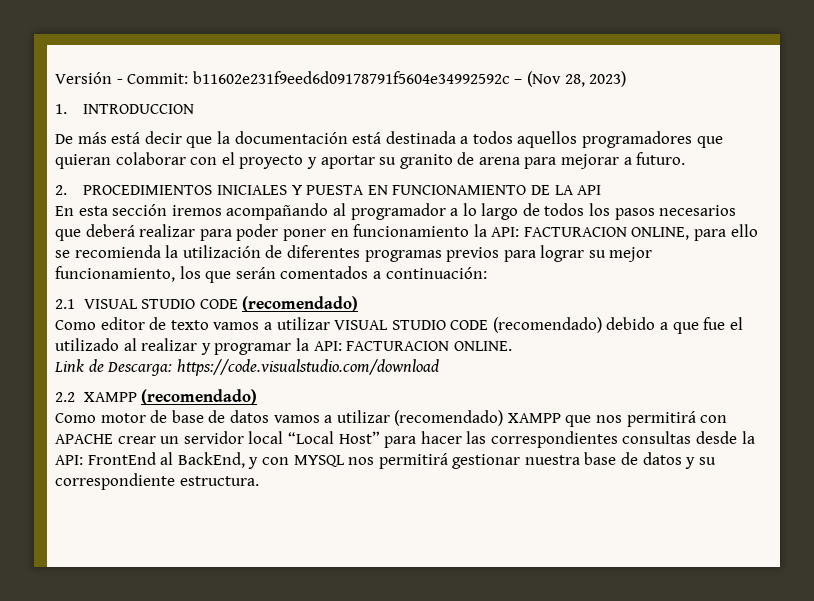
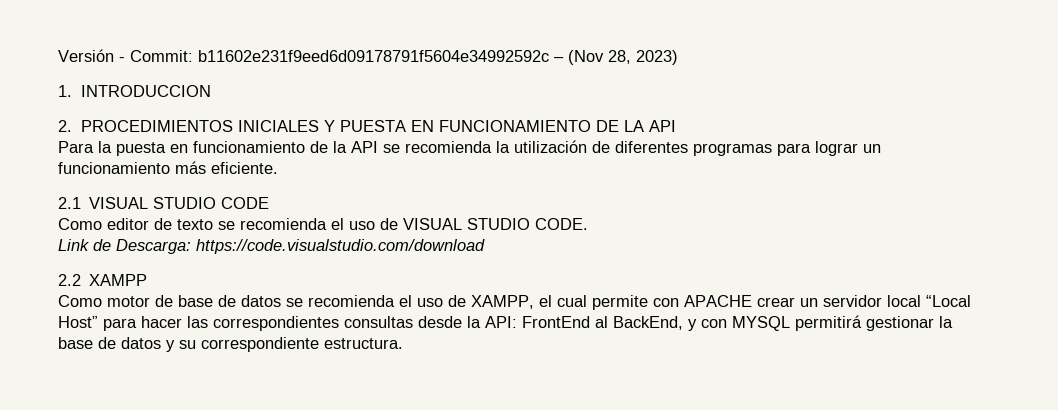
[55,131,723,148] [55,152,686,169] // De más está decir que la documentación está destinada a todos aquellos programadores que quieran colaborar con el proyecto y aportar su granito de arena para mejorar a futuro. -> (212, 91) none
[55,203,737,220] [55,224,758,241] En esta sección iremos acompañando al programador a lo largo de todos los pasos necesarios que deberá realizar para poder poner en funcionamiento la API: FACTURACION ONLINE, para ello -> [58,141,378,156] Para la puesta en funcionamiento de la API
[446,247,500,262] previos -> (772, 149) none
[588,247,653,262] [55,266,487,283] su mejor funcionamiento, los que serán comentados a continuación: -> [863,144,881,153] [58,161,278,174] un funcionamiento más eficiente.
[242,296,359,312] (recomendado) -> (270, 203) none
[213,317,743,334] [55,338,512,355] vamos a utilizar VISUAL STUDIO CODE (recomendado) debido a que fue el utilizado al realizar y programar la API: FACTURACION ONLINE. -> [218,218,588,230] se recomienda el uso de VISUAL STUDIO CODE.
[141,389,258,405] (recomendado) -> (148, 280) none
[273,410,696,427] vamos a utilizar (recomendado) XAMPP que nos permitirá -> [286,295,648,310] se recomienda el uso de XAMPP, el cual permite
[348,457,375,465] nos -> (790, 323) none
[524,455,580,465] nuestra -> [939,316,953,328] la

